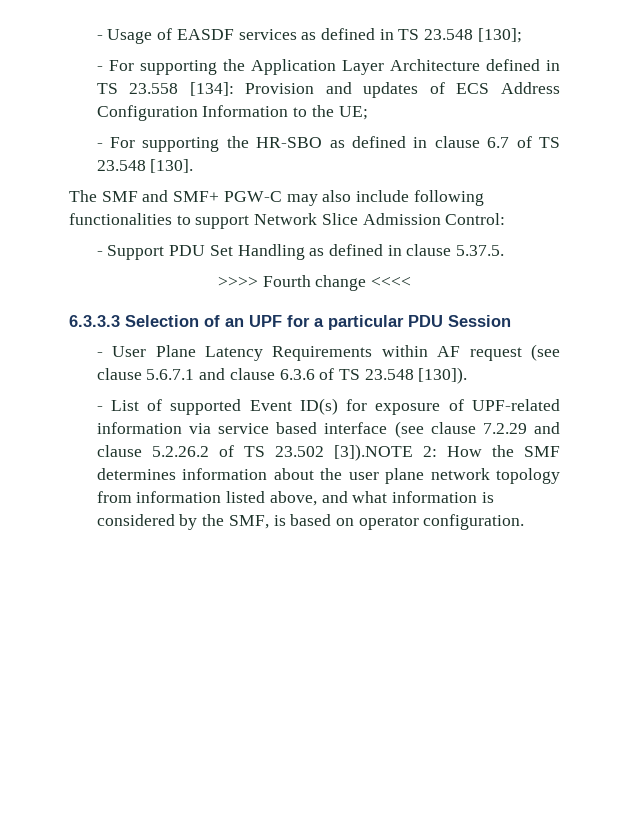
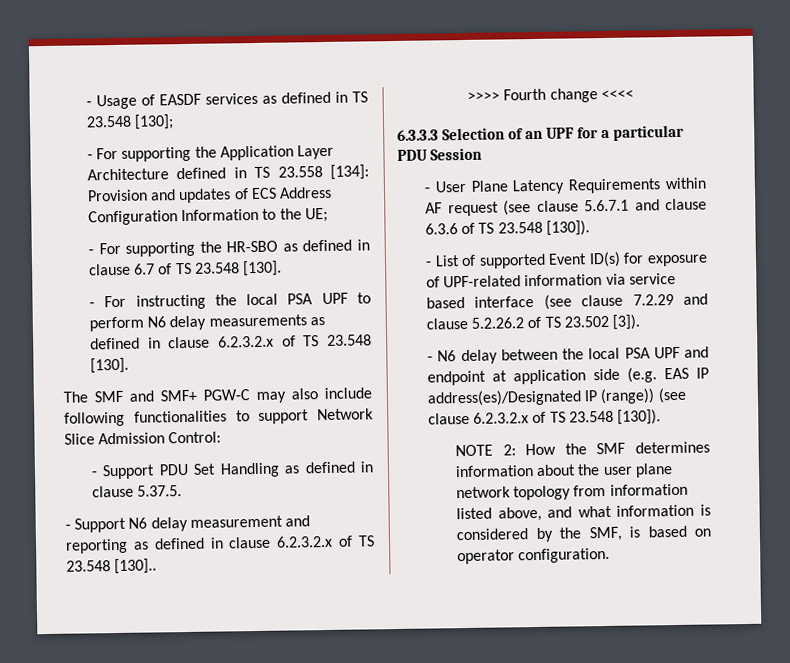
(194, 166) none -> [89,292,371,310] [89,314,325,332] [90,334,372,350] [90,357,130,374] // - For instructing the local PSA UPF to perform N6 delay measurements as defined in clause 6.2.3.2.x of TS 23.548 [130].
(505, 250) none -> [65,515,310,533] [65,535,375,554] [66,558,158,575] // - Support N6 delay measurement and reporting as defined in clause 6.2.3.2.x of TS 23.548 [130]..
[333,444,413,461] [3]).NOTE -> [611,314,640,330] [427,346,709,365] [427,367,709,386] [427,387,687,407] [428,409,661,425] [455,444,494,457] [3]). // - N6 delay between the local PSA UPF and endpoint at application side (e.g. EAS IP address(es)/Designated IP (range)) (see clause 6.2.3.2.x of TS 23.548 [130]). // NOTE

